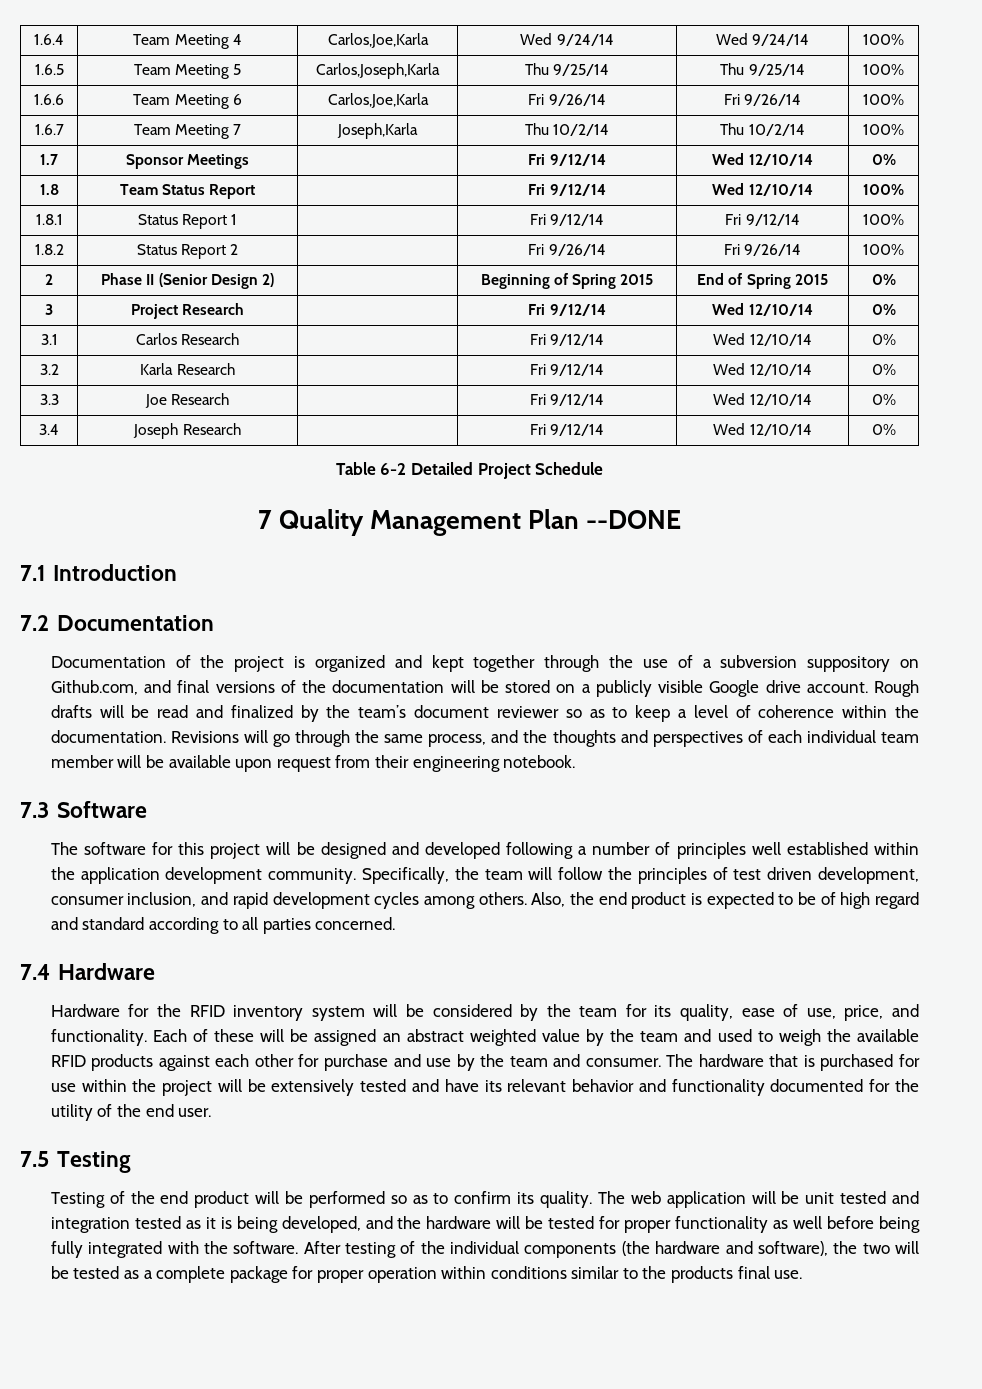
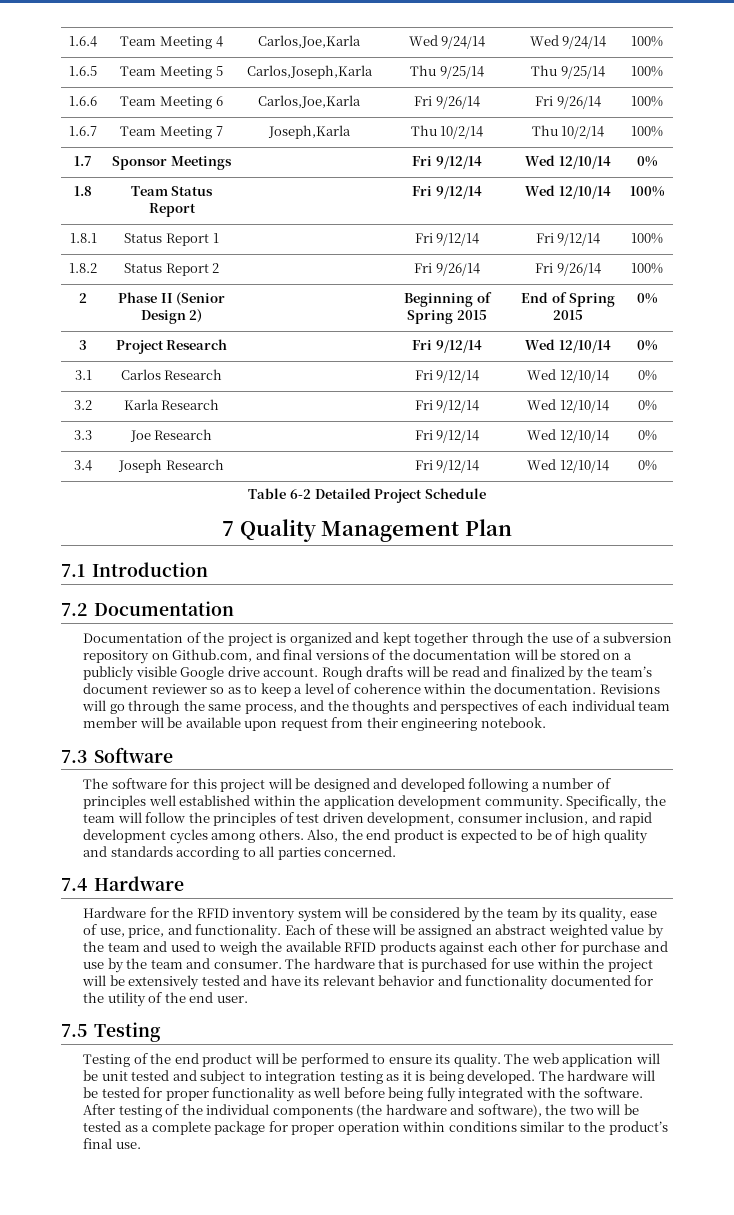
[586,510,682,529] --DONE -> (512, 527) none
[807,656,891,672] suppository -> [83,650,150,664] repository
[875,892,920,909] [50,917,145,930] regard and standard -> [604,829,649,844] [83,846,173,857] quality and standards
[625,1004,647,1017] for -> [542,907,559,922] by
[390,1191,512,1204] so as to confirm -> [372,1054,432,1064] to ensure
[50,1216,181,1233] integration tested -> [200,1070,383,1085] subject to integration testing
[281,1216,422,1233] developed, and the -> [467,1070,564,1084] developed. The
[671,1266,734,1283] products -> [608,1121,668,1135] product’s

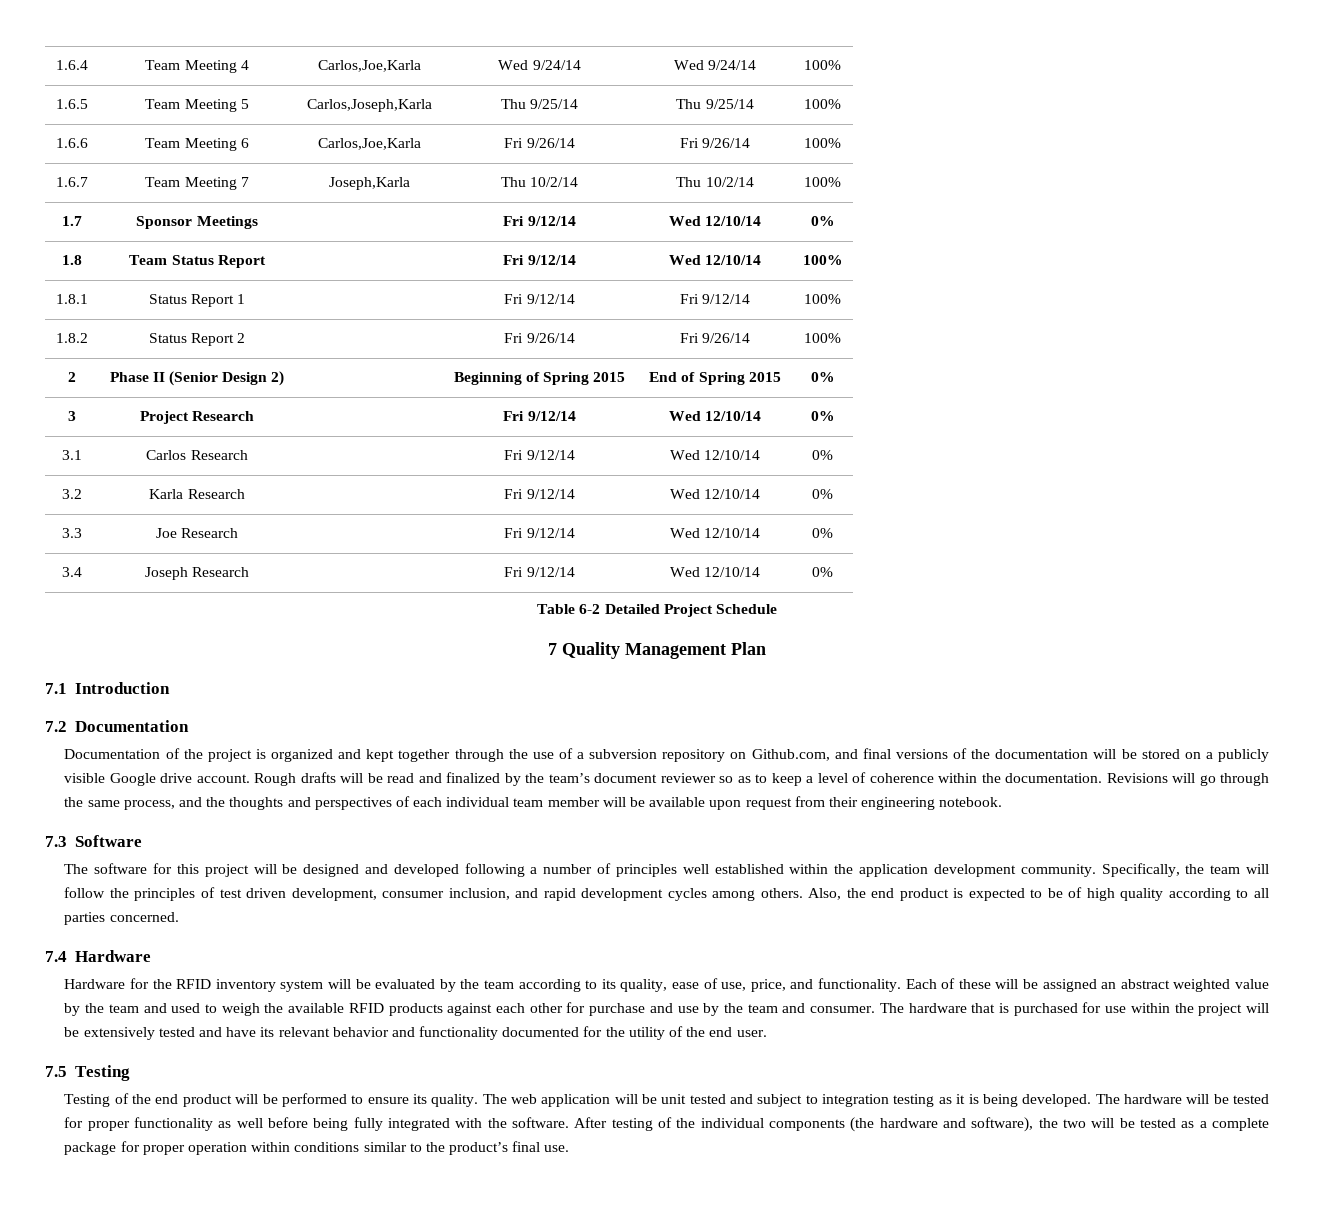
[83,846,173,857] and standards -> (1164, 894) none
[390,907,559,922] considered by the team by -> [375,979,598,992] evaluated by the team according to

